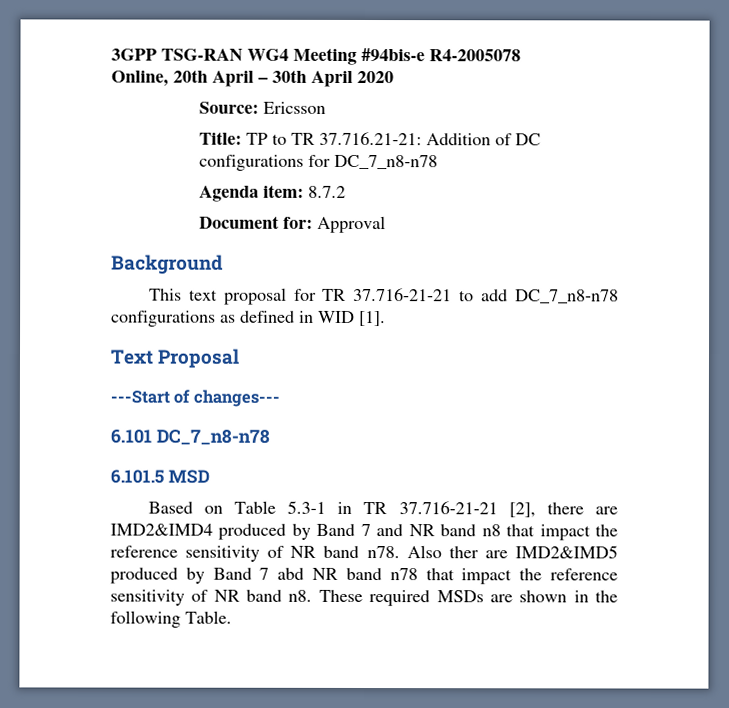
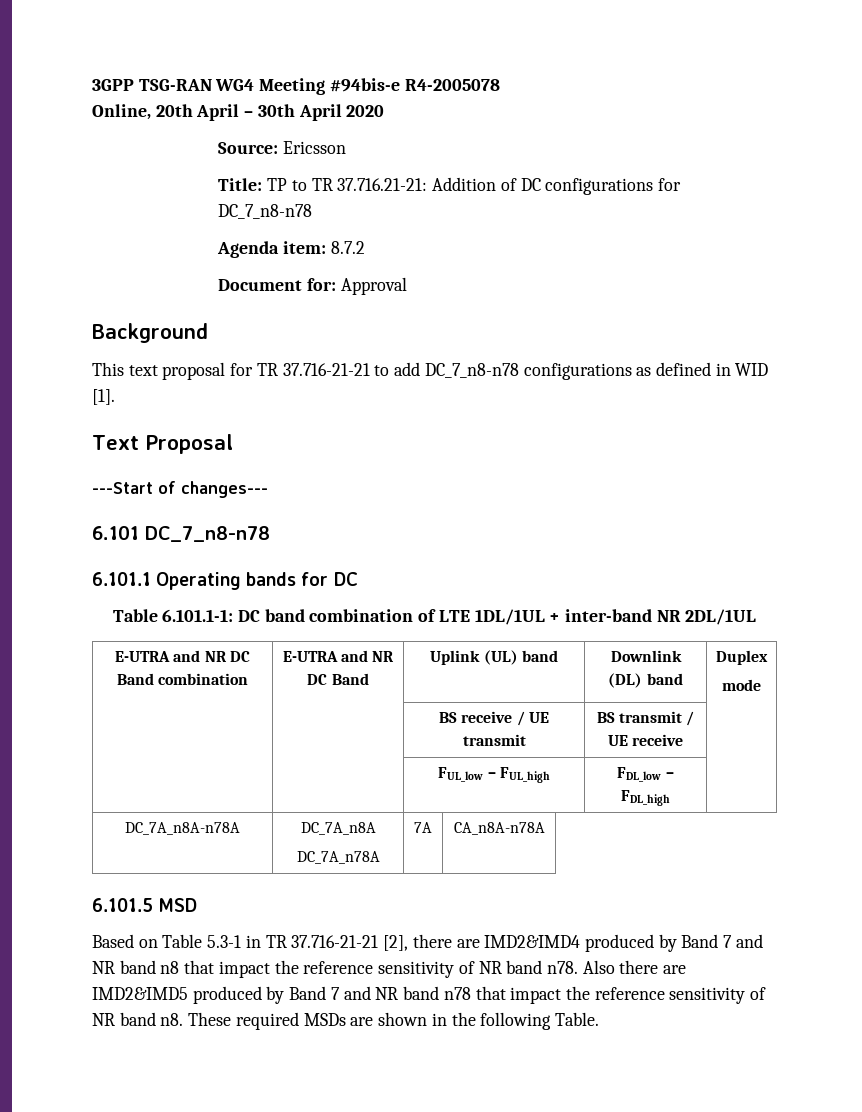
(270, 437) none -> [92,572,358,590] [112,609,757,625] [115,650,250,662] [116,673,249,685] [282,650,395,662] [307,673,369,685] [430,650,558,665] [610,650,682,662] [608,673,683,688] [716,650,768,665] [722,679,761,691] [439,711,549,726] [462,734,526,746] [596,711,695,726] [607,734,684,746] [438,767,550,783] [617,767,674,782] [621,790,670,806] [125,822,240,835] [300,822,376,835] [296,851,380,864] [414,822,432,833] [453,822,545,835] // 6.101.1 Operating bands for DC // Table 6.101.1-1: DC band combination of LTE 1DL/1UL + inter-band NR 2DL/1UL // E-UTRA and NR DC Band combination | E-UTRA and NR DC Band | Uplink (UL) band | Downlink (DL) band | Duplex // mode // | | BS receive / UE transmit | BS transmit / UE receive | // | | FUL_low – FUL_high | FDL_low – FDL_high | // DC_7A_n8A-n78A | DC_7A_n8A // DC_7A_n78A | 7A | CA_n8A-n78A
[448,546,479,559] ther -> [619,960,659,974] there
[277,567,305,580] abd -> [343,986,371,1000] and

